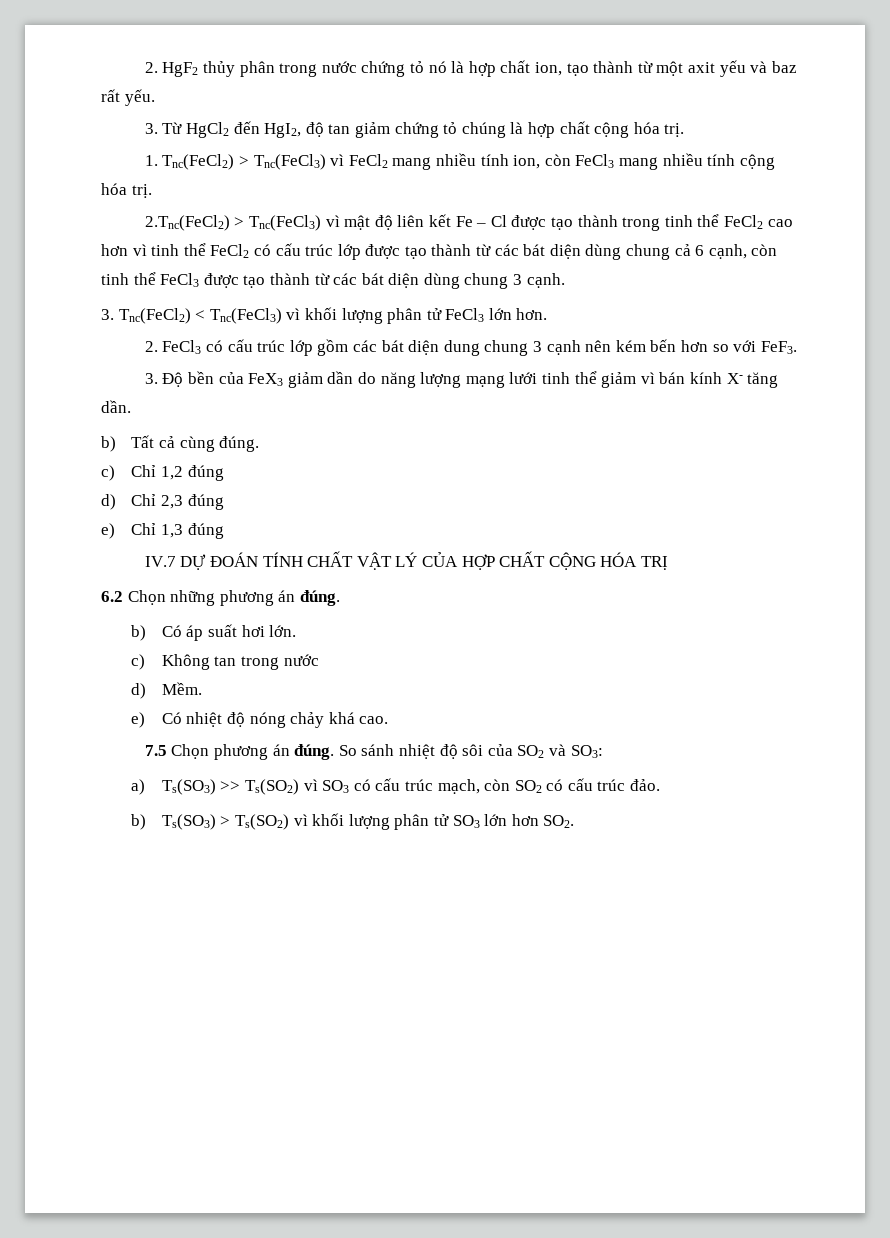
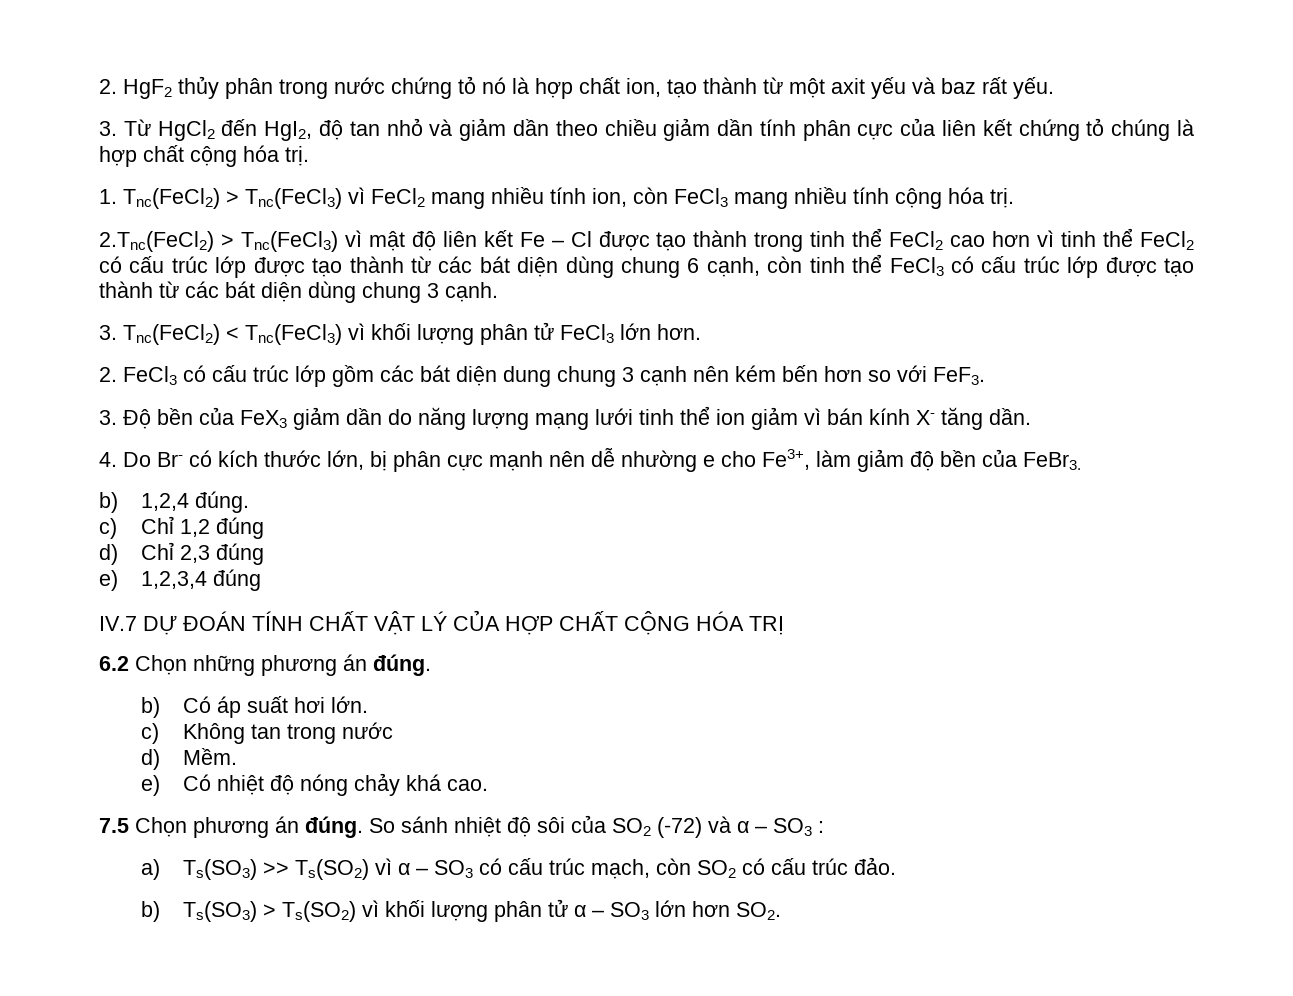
[355,122,391,138] giảm -> [386,118,1012,141] nhỏ và giảm dần theo chiều giảm dần tính phân cực của liên kết
[674,244,691,256] cả -> (681, 267) none
(200, 280) none -> [950,256,1099,278] có cấu trúc lớp
(597, 377) none -> [716,409,745,425] ion
[101,435,215,452] b) Tất cả cùng -> [99,448,1081,472] [99,492,190,513] 4. Do Br- có kích thước lớn, bị phân cực mạnh nên dễ nhường e cho Fe3+, làm giảm độ bền của FeBr3. // b) 1,2,4
[131,523,183,538] Chỉ 1,3 -> [141,571,208,589] 1,2,3,4
[548,744,603,758] và SO3: -> [657,816,824,838] (-72) và α – SO3 :
(318, 785) none -> [398,863,429,875] α –
(449, 820) none -> [574,905,605,917] α –

